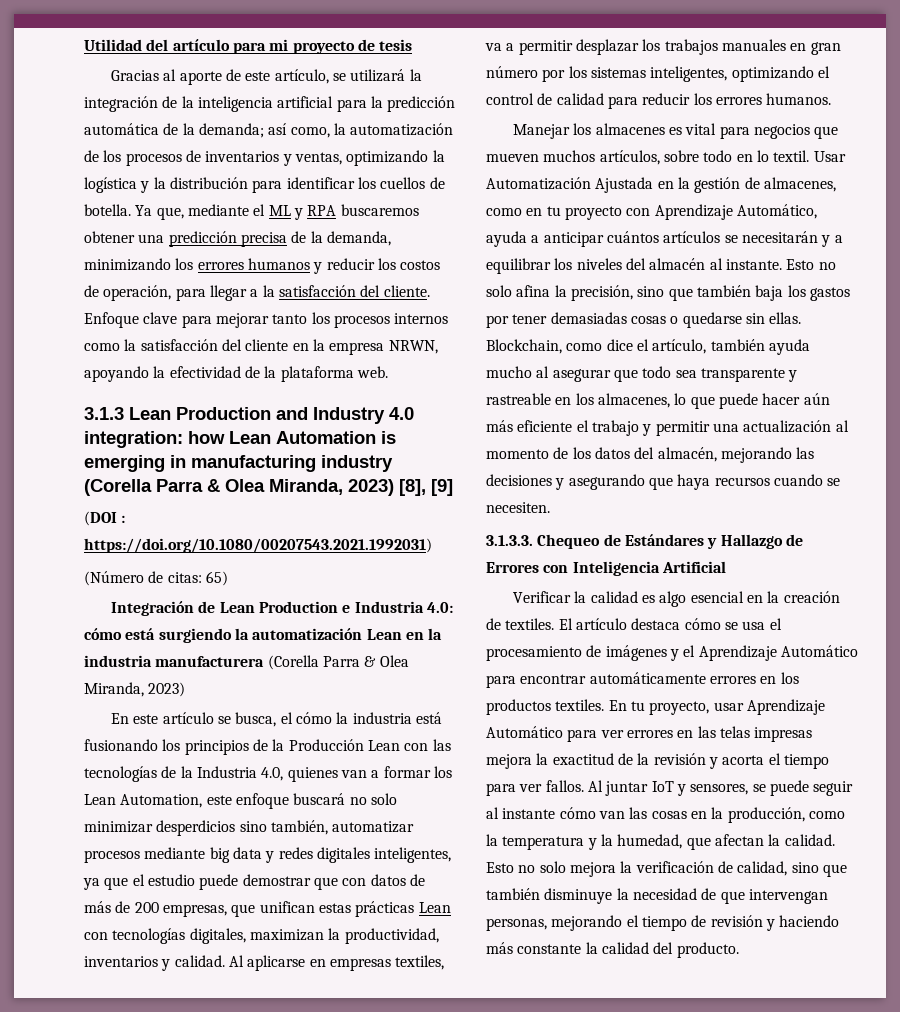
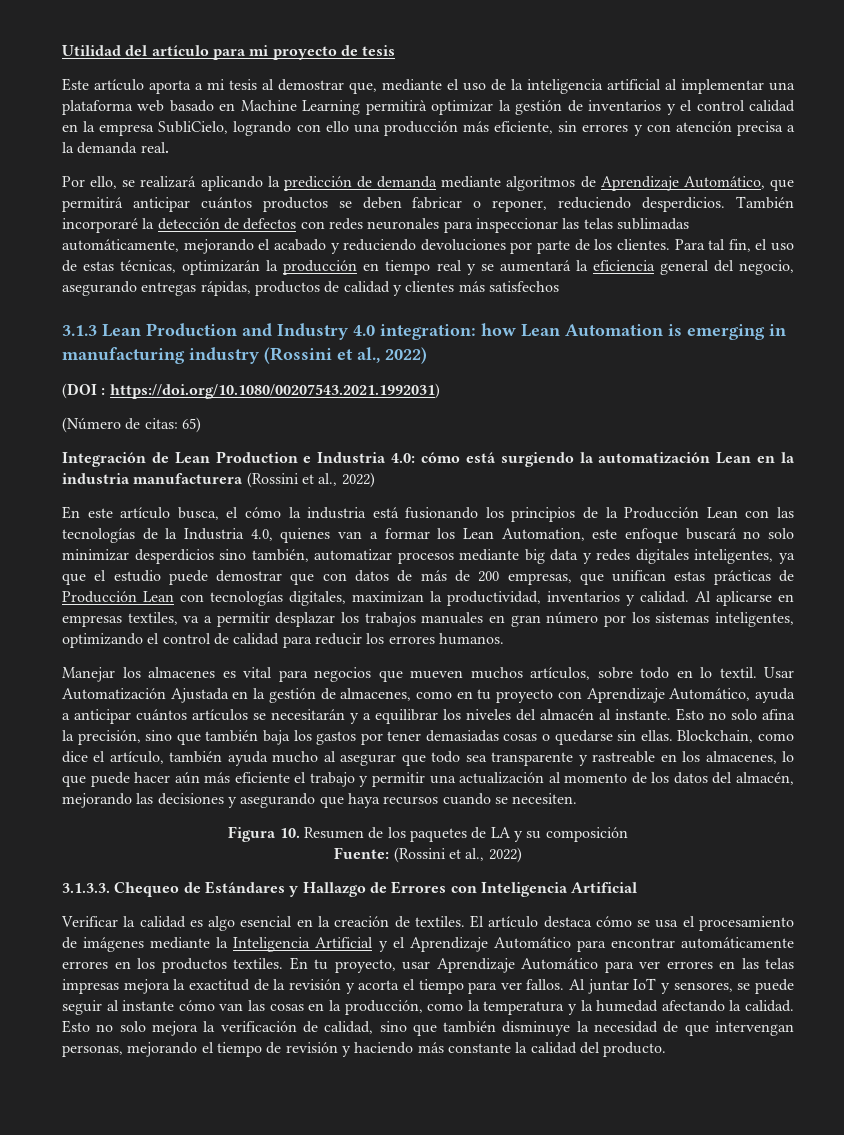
[111,69,422,85] [84,96,456,112] [84,123,454,138] [84,150,445,166] [84,177,445,193] [84,204,419,220] [84,231,391,247] [84,258,441,274] [84,285,430,301] [84,312,449,328] [84,339,438,355] [84,366,388,382] Gracias al aporte de este artículo, se utilizará la integración de la inteligencia artificial para la predicción automática de la demanda; así como, la automatización de los procesos de inventarios y ventas, optimizando la logística y la distribución para identificar los cuellos de botella. Ya que, mediante el ML y RPA buscaremos obtener una predicción precisa de la demanda, minimizando los errores humanos y reducir los costos de operación, para llegar a la satisfacción del cliente. Enfoque clave para mejorar tanto los procesos internos como la satisfacción del cliente en la empresa NRWN, apoyando la efectividad de la plataforma web. -> [62,78,795,94] [62,100,796,115] [62,121,796,136] [62,142,169,154] [62,176,794,191] [62,196,795,212] [62,218,689,233] [62,239,794,254] [62,260,794,275] [62,281,559,296] Este artículo aporta a mi tesis al demostrar que, mediante el uso de la inteligencia artificial al implementar una plataforma web basado en Machine Learning permitirà optimizar la gestión de inventarios y el control calidad en la empresa SubliCielo, logrando con ello una producción más eficiente, sin errores y con atención precisa a la demanda real. // Por ello, se realizará aplicando la predicción de demanda mediante algoritmos de Aprendizaje Automático, que permitirá anticipar cuántos productos se deben fabricar o reponer, reduciendo desperdicios. También incorporaré la detección de defectos con redes neuronales para inspeccionar las telas sublimadas automáticamente, mejorando el acabado y reduciendo devoluciones por parte de los clientes. Para tal fin, el uso de estas técnicas, optimizarán la producción en tiempo real y se aumentará la eficiencia general del negocio, asegurando entregas rápidas, productos de calidad y clientes más satisfechos
[84,479,453,496] (Corella Parra & Olea Miranda, 2023) [8], [9] -> [264,347,427,364] (Rossini et al., 2022)
[267,655,409,670] [84,682,186,697] (Corella Parra & Olea Miranda, 2023) -> [246,472,375,488] (Rossini et al., 2022)
[218,716,232,724] se -> (171, 513) none
(415, 909) none -> [779,570,794,582] [62,591,137,603] de Producción
(550, 507) none -> [228,826,628,842] [334,847,522,863] // Figura 10. Resumen de los paquetes de LA y su composición // Fuente: (Rossini et al., 2022)
(667, 653) none -> [150,937,374,952] mediante la Inteligencia Artificial
[617,834,764,850] humedad, que afectan -> [596,1000,725,1012] humedad afectando

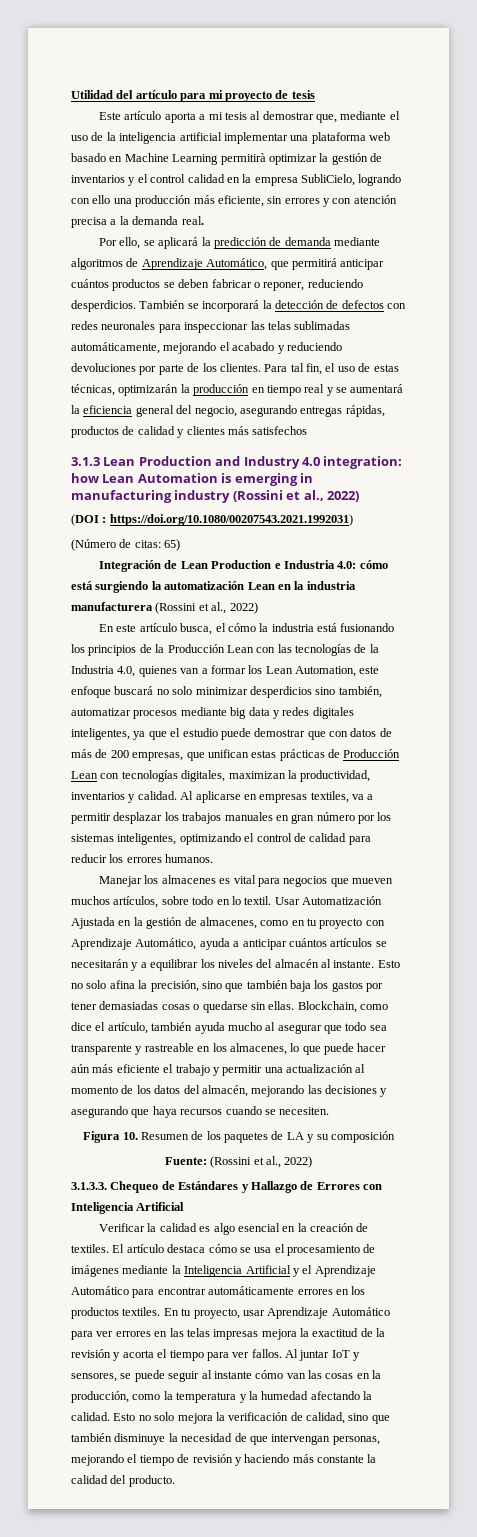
[665,79,677,90] al -> (222, 136) none
[140,176,263,191] realizará aplicando -> [158,237,199,249] aplicará
[62,218,138,233] incorporaré -> [187,300,260,312] se incorporará

